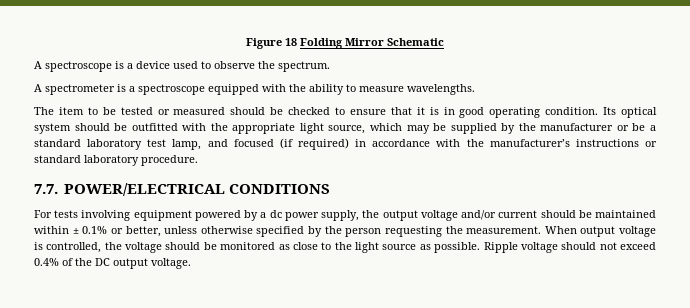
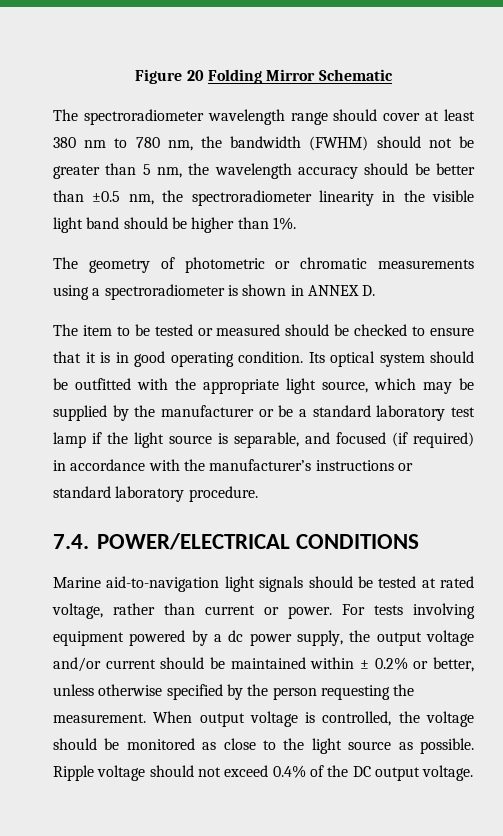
[285,38,297,46] 18 -> [186,70,204,81] 20
[34,61,330,72] [34,84,475,95] A spectroscope is a device used to observe the spectrum. // A spectrometer is a spectroscope equipped with the ability to measure wavelengths. -> [53,109,475,125] [53,136,474,151] [53,163,475,179] [53,190,474,206] [53,217,296,233] [53,257,475,273] [53,284,376,300] The spectroradiometer wavelength range should cover at least 380 nm to 780 nm, the bandwidth (FWHM) should not be greater than 5 nm, the wavelength accuracy should be better than ±0.5 nm, the spectroradiometer linearity in the visible light band should be higher than 1%. // The geometry of photometric or chromatic measurements using a spectroradiometer is shown in ANNEX D.
[172,139,202,150] lamp, -> [53,432,299,448] lamp if the light source is separable,
[34,184,58,194] 7.7. -> [53,534,89,549] 7.4.
(330, 189) none -> [53,576,474,592] [52,603,332,619] Marine aid-to-navigation light signals should be tested at rated voltage, rather than current or power.
[82,226,108,234] 0.1% -> [374,657,408,670] 0.2%

